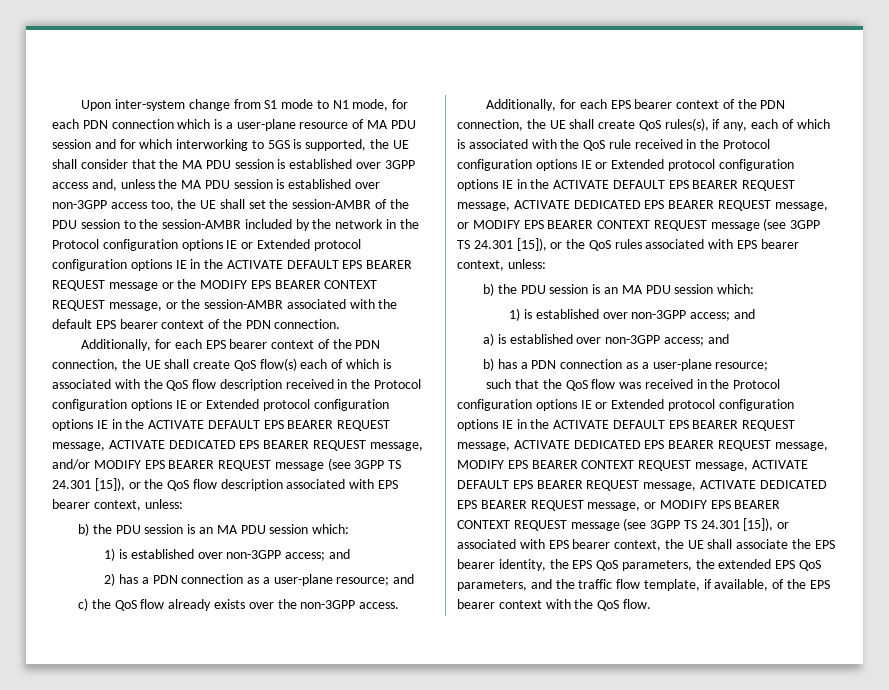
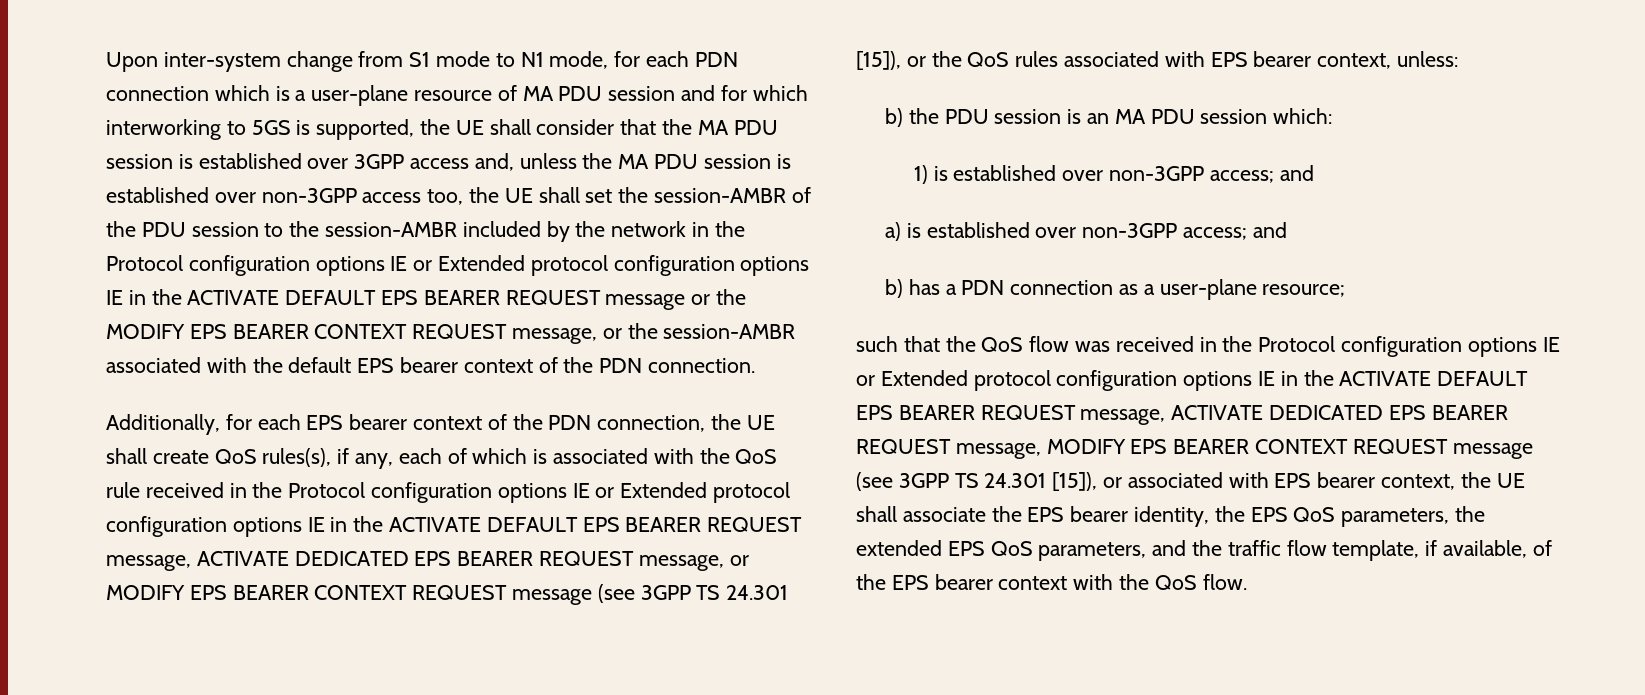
[81,339,381,351] [52,358,391,371] [52,379,422,391] [52,399,389,411] [52,419,391,431] [52,440,423,451] [52,458,402,471] [52,478,399,491] [52,499,183,511] [78,523,350,536] [104,548,350,561] [104,573,415,586] [78,598,400,611] // Additionally, for each EPS bearer context of the PDN connection, the UE shall create QoS flow(s) each of which is associated with the QoS flow description received in the Protocol configuration options IE or Extended protocol configuration options IE in the ACTIVATE DEFAULT EPS BEARER REQUEST message, ACTIVATE DEDICATED EPS BEARER REQUEST message, and/or MODIFY EPS BEARER REQUEST message (see 3GPP TS 24.301 [15]), or the QoS flow description associated with EPS bearer context, unless: // b) the PDU session is an MA PDU session which: // 1) is established over non-3GPP access; and // 2) has a PDN connection as a user-plane resource; and // c) the QoS flow already exists over the non-3GPP access. -> (756, 365) none
[694,460,808,471] [457,480,827,491] [457,500,781,511] [457,520,567,531] message, ACTIVATE DEFAULT EPS BEARER REQUEST message, ACTIVATE DEDICATED EPS BEARER REQUEST message, or MODIFY EPS BEARER CONTEXT REQUEST -> (1448, 446) none

